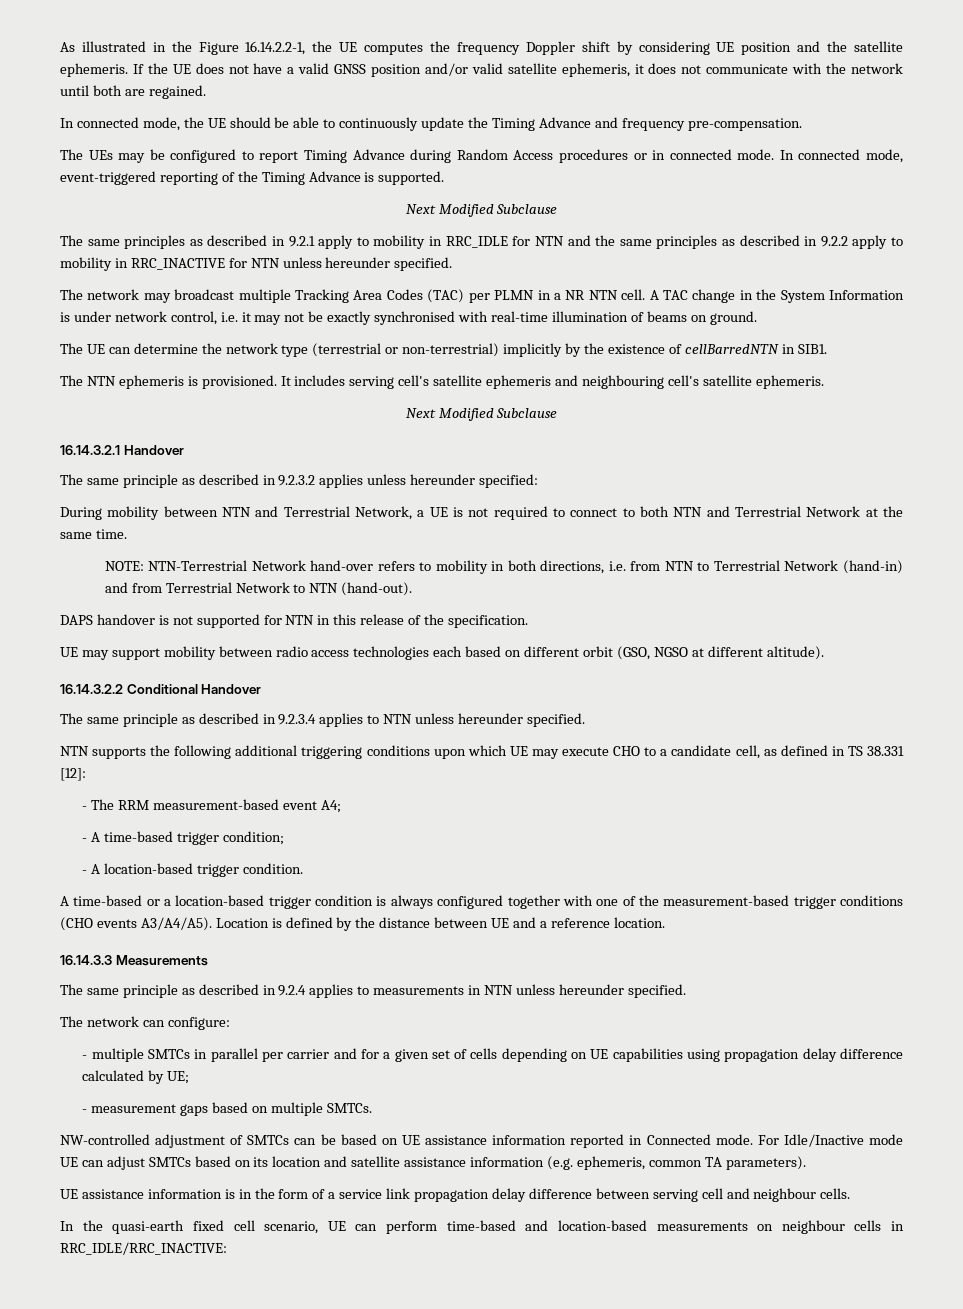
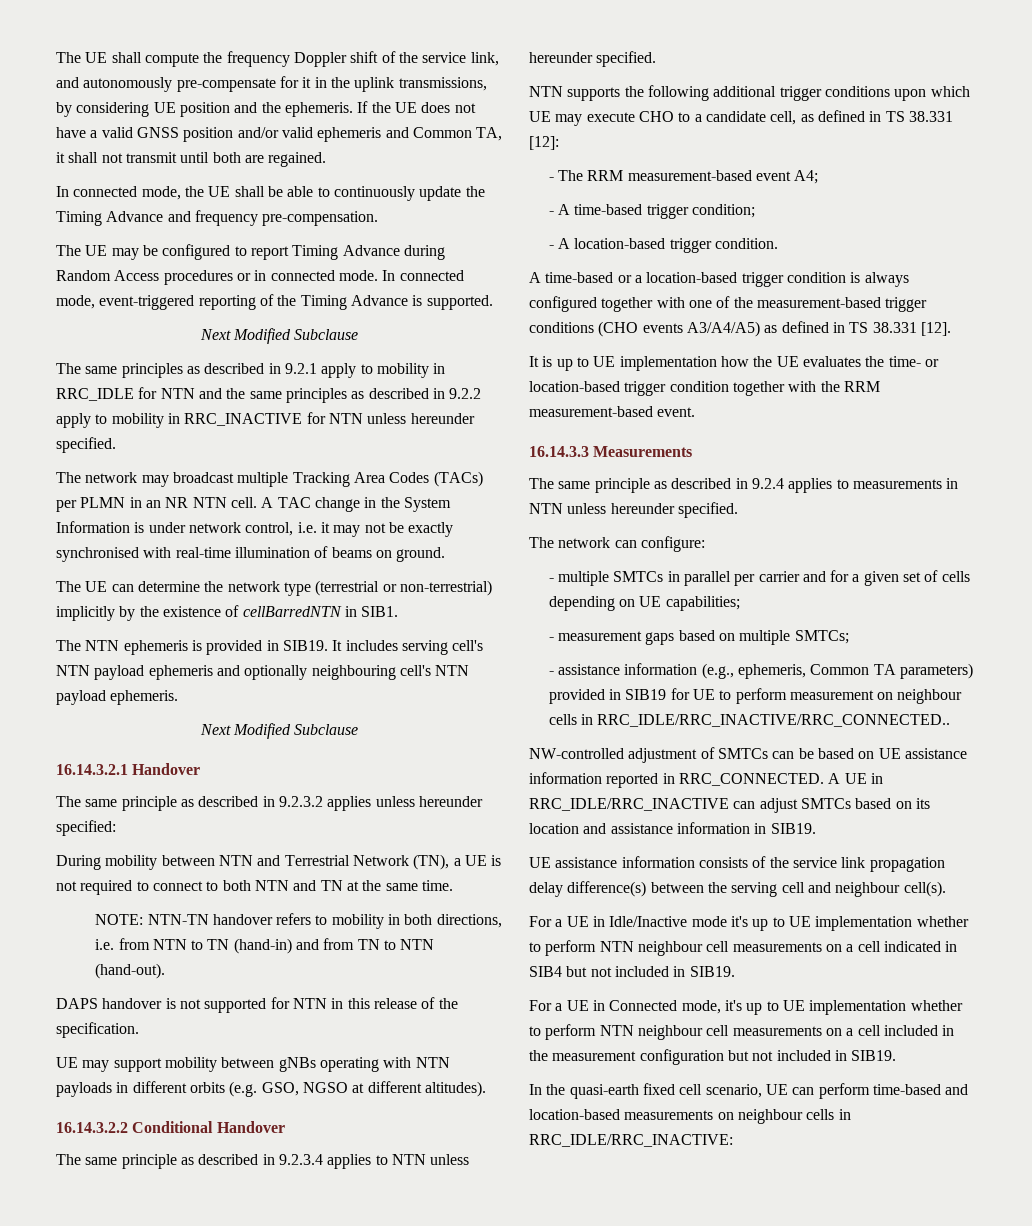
[60,41,610,55] As illustrated in the Figure 16.14.2.2-1, the UE computes the frequency Doppler shift -> [56,51,499,67] [56,76,487,92] The UE shall compute the frequency Doppler shift of the service link, and autonomously pre-compensate for it in the uplink transmissions,
[854,41,904,52] satellite -> (281, 107) none
[507,63,904,77] satellite ephemeris, it does not communicate with the network -> [317,127,503,142] [56,152,177,163] ephemeris and Common TA, it shall not transmit
[229,117,271,128] should -> [234,186,265,197] shall
[88,150,113,160] UEs -> [85,245,108,256] UE
[427,289,465,303] (TAC) -> [433,471,483,487] (TACs)
[553,293,561,300] a -> [145,500,161,508] an
[201,375,277,389] provisioned. -> [206,640,328,655] provided in SIB19.
[433,375,579,389] satellite ephemeris and -> [56,665,308,680] NTN payload ephemeris and optionally
[702,375,752,386] satellite -> [435,665,470,676] [56,690,106,705] NTN payload
[355,506,412,520] Network, -> [352,854,450,870] Network (TN),
[735,506,861,517] Terrestrial Network -> [320,880,343,891] TN
[148,560,374,571] NTN-Terrestrial Network hand-over -> [147,914,273,925] NTN-TN handover
[713,560,839,571] Terrestrial Network -> [207,939,230,950] TN
[165,582,290,593] Terrestrial Network -> [357,939,380,950] TN
[275,646,650,660] radio access technologies each based on different orbit (GSO, -> [278,1057,450,1072] [56,1081,299,1097] gNBs operating with NTN payloads in different orbits (e.g. GSO,
[766,646,824,660] altitude). -> [424,1081,486,1097] altitudes).
[301,746,363,759] triggering -> [779,86,822,101] trigger
[140,917,665,931] A3/A4/A5). Location is defined by the distance between UE and a reference location. -> [686,321,951,337] [529,356,939,371] [529,381,880,396] [529,406,696,417] A3/A4/A5) as defined in TS 38.331 [12]. // It is up to UE implementation how the UE evaluates the time- or location-based trigger condition together with the RRM measurement-based event.
[612,1048,903,1062] [82,1070,190,1084] capabilities using propagation delay difference calculated by UE; -> [665,596,740,611] capabilities;
[326,1103,372,1113] SMTCs. -> [794,630,849,644] [548,663,973,679] [548,688,963,704] [548,714,951,727] SMTCs; // - assistance information (e.g., ephemeris, Common TA parameters) provided in SIB19 for UE to perform measurement on neighbour cells in RRC_IDLE/RRC_INACTIVE/RRC_CONNECTED..
[646,1134,904,1147] [60,1157,78,1167] Connected mode. For Idle/Inactive mode UE -> [678,773,883,786] [529,798,729,811] RRC_CONNECTED. A UE in RRC_IDLE/RRC_INACTIVE
[351,1156,806,1170] [60,1188,336,1199] satellite assistance information (e.g. ephemeris, common TA parameters). // UE assistance information is in the form of a -> [610,822,816,834] [529,856,789,868] assistance information in SIB19. // UE assistance information consists of the
[528,1188,650,1199] difference between -> [567,881,727,897] difference(s) between the
[820,1188,851,1199] cells. -> [903,881,946,897] [529,916,969,931] [529,940,958,956] [529,966,735,977] [529,1000,963,1015] [529,1024,955,1040] [529,1049,897,1065] cell(s). // For a UE in Idle/Inactive mode it's up to UE implementation whether to perform NTN neighbour cell measurements on a cell indicated in SIB4 but not included in SIB19. // For a UE in Connected mode, it's up to UE implementation whether to perform NTN neighbour cell measurements on a cell included in the measurement configuration but not included in SIB19.

